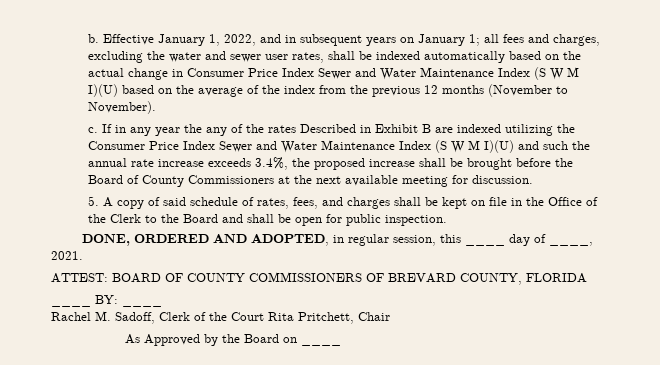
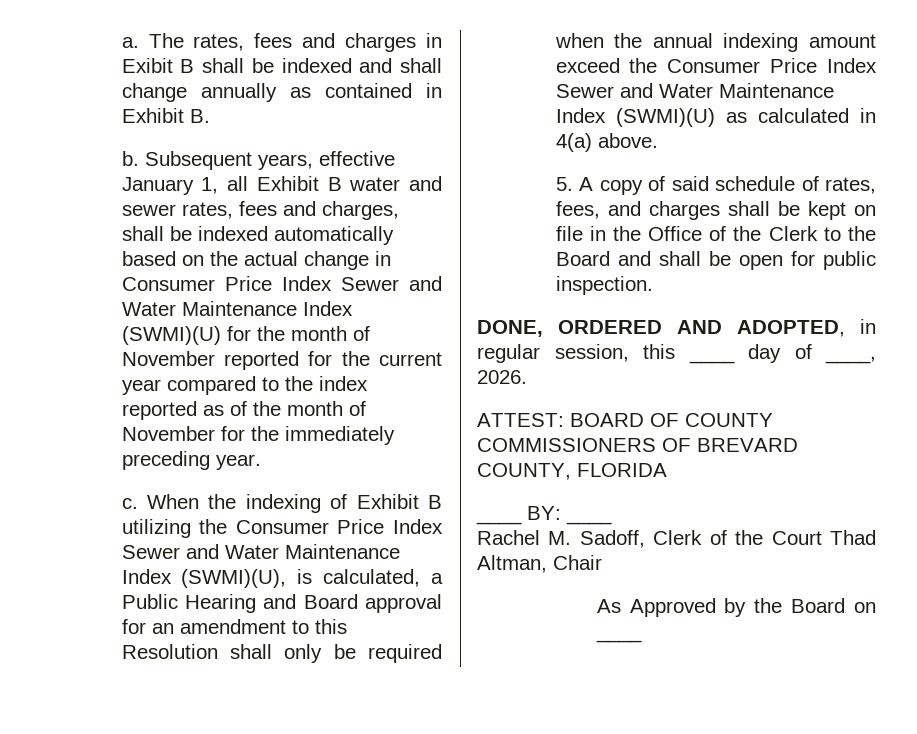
[88,34,601,46] [88,51,325,63] b. Effective January 1, 2022, and in subsequent years on January 1; all fees and charges, excluding the water and sewer user rates, -> [121,33,443,52] [121,58,442,73] [121,83,442,102] [121,108,210,123] [121,151,395,170] [121,176,442,195] [121,201,399,220] a. The rates, fees and charges in Exibit B shall be indexed and shall change annually as contained in Exhibit B. // b. Subsequent years, effective January 1, all Exhibit B water and sewer rates, fees and charges,
[534,67,580,80] [88,84,569,97] [88,101,157,114] [88,124,502,136] (S W M I)(U) based on the average of the index from the previous 12 months (November to November). // c. If in any year the any of the rates Described in Exhibit B are indexed -> [121,326,370,345] [121,351,442,370] [121,376,368,395] [121,401,366,420] [121,426,395,445] [121,451,261,470] [121,494,443,513] (SWMI)(U) for the month of November reported for the current year compared to the index reported as of the month of November for the immediately preceding year. // c. When the indexing of Exhibit B
[435,140,591,153] [88,157,574,170] [88,175,534,187] (S W M I)(U) and such the annual rate increase exceeds 3.4%, the proposed increase shall be brought before the Board of County Commissioners at the next available meeting for discussion. -> [181,569,444,588] [121,594,442,613] [121,619,347,634] [121,644,442,663] [554,33,876,52] [555,58,877,73] [555,83,834,98] [555,108,877,127] [555,133,658,152] (SWMI)(U), is calculated, a Public Hearing and Board approval for an amendment to this Resolution shall only be required when the annual indexing amount exceed the Consumer Price Index Sewer and Water Maintenance Index (SWMI)(U) as calculated in 4(a) above.
[51,251,83,260] 2021. -> [477,370,527,384] 2026.
[268,312,354,324] Rita Pritchett, -> [830,530,876,545] [477,555,547,573] Thad Altman,

